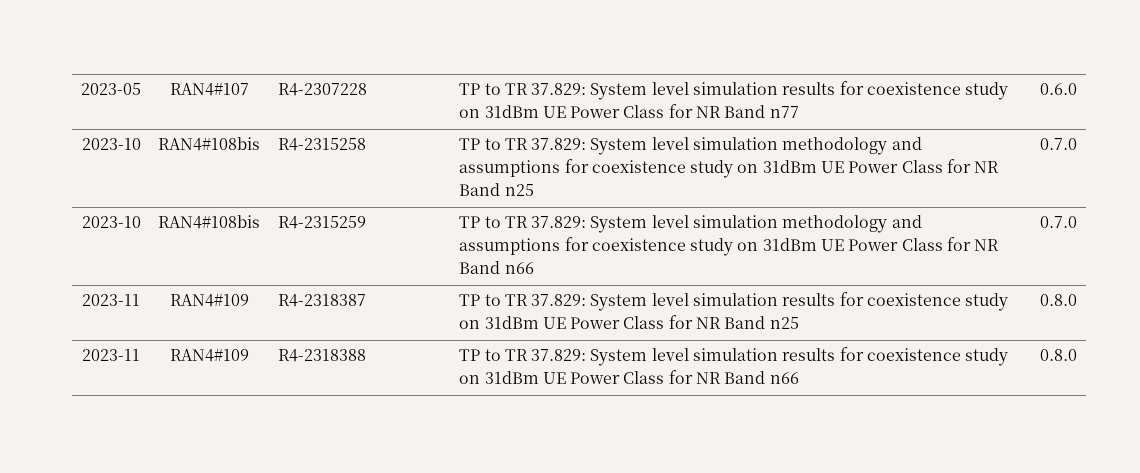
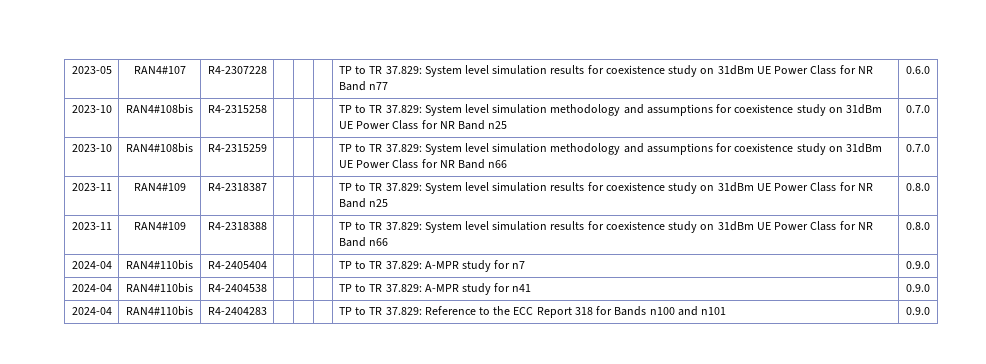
(1077, 355) none -> [71,261,112,269] [126,260,193,270] [207,261,267,269] [338,260,526,272] [906,261,930,269] [71,284,112,292] [126,283,193,293] [207,284,267,292] [338,283,532,295] [906,284,930,292] [71,307,112,315] [126,306,193,316] [207,307,267,315] [338,306,727,318] [906,307,930,315] // 2024-04 | RAN4#110bis | R4-2405404 | | | | TP to TR 37.829: A-MPR study for n7 | 0.9.0 // 2024-04 | RAN4#110bis | R4-2404538 | | | | TP to TR 37.829: A-MPR study for n41 | 0.9.0 // 2024-04 | RAN4#110bis | R4-2404283 | | | | TP to TR 37.829: Reference to the ECC Report 318 for Bands n100 and n101 | 0.9.0

